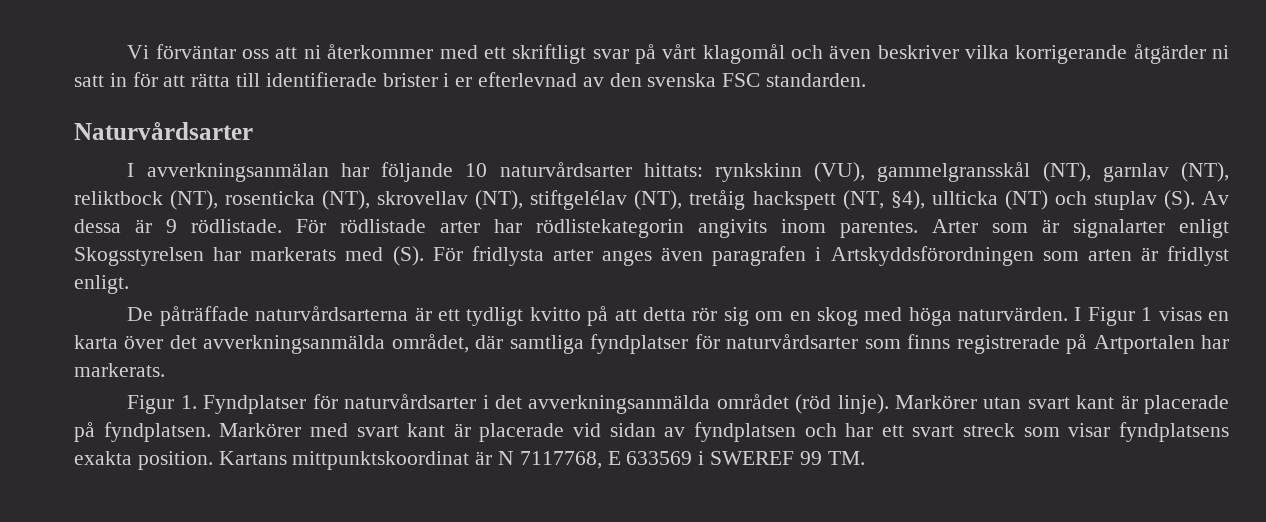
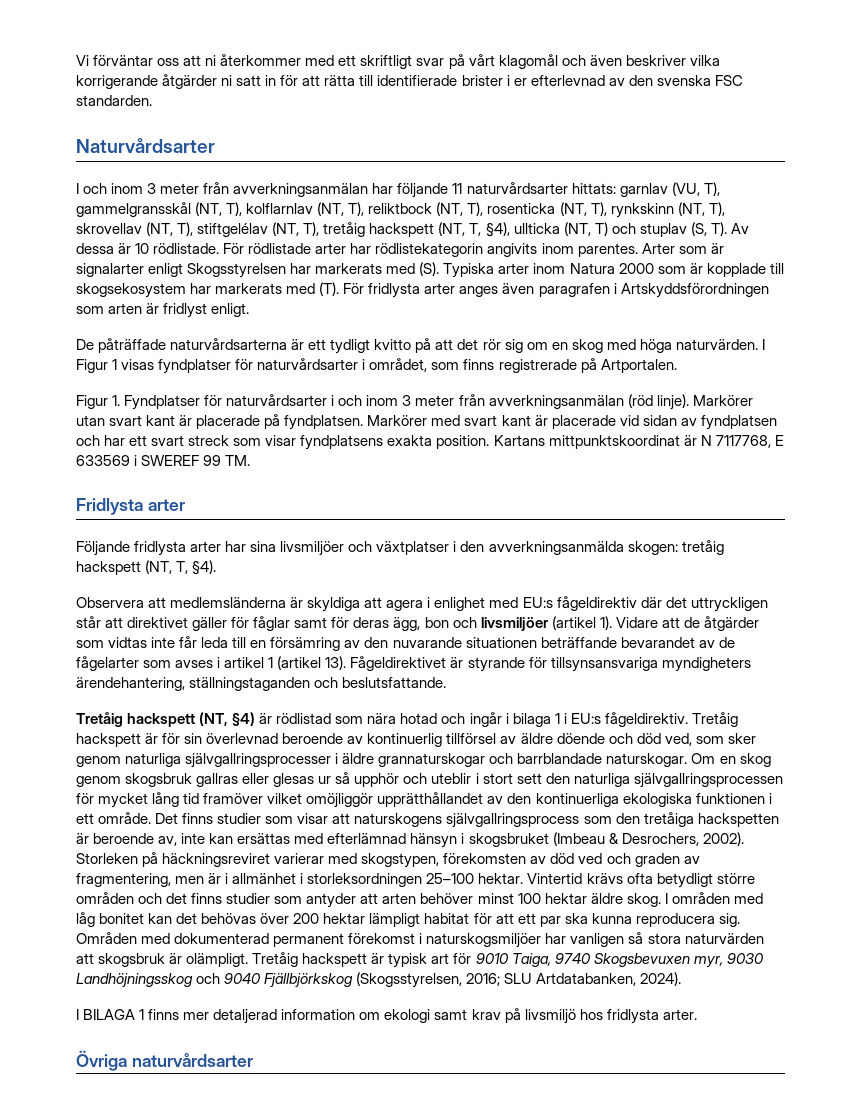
(135, 170) none -> [83,182,230,194] och inom 3 meter från
[465,163,488,177] 10 -> [452,183,463,194] 11
[714,162,1229,182] [74,190,884,210] rynkskinn (VU), gammelgransskål (NT), garnlav (NT), reliktbock (NT), rosenticka (NT), skrovellav (NT), stiftgelélav (NT), tretåig hackspett (NT, -> [619,182,720,197] [76,202,725,218] [76,222,482,237] garnlav (VU, T), gammelgransskål (NT, T), kolflarnlav (NT, T), reliktbock (NT, T), rosenticka (NT, T), rynkskinn (NT, T), skrovellav (NT, T), stiftgelélav (NT, T), tretåig hackspett (NT, T,
[1004,190,1195,210] (NT) och stuplav (S). -> [563,222,727,237] (NT, T) och stuplav (S, T).
[166,219,177,233] 9 -> [135,243,150,254] 10
(424, 256) none -> [443,263,784,278] [76,282,340,298] Typiska arter inom Natura 2000 som är kopplade till skogsekosystem har markerats med (T).
[642,307,686,321] detta -> [457,339,479,350] det
[1208,311,1230,321] [74,334,584,354] en karta över det avverkningsanmälda området, där samtliga -> (155, 364) none
(859, 341) none -> [362,358,428,372] i området,
[1093,335,1229,354] [74,363,165,377] Artportalen har markerats. -> [600,359,677,373] Artportalen.
[494,394,789,414] det avverkningsanmälda området -> [338,394,624,409] och inom 3 meter från avverkningsanmälan
(865, 458) none -> [76,498,185,515] [76,540,724,556] [76,560,217,575] [76,596,768,612] [76,616,759,631] [76,636,735,651] [76,656,751,672] [76,677,447,691] [76,712,738,727] [76,733,756,747] [76,753,771,768] [76,772,783,788] [76,792,772,808] [76,812,779,828] [76,832,744,848] [76,852,700,868] [76,873,755,888] [76,892,763,908] [76,912,740,927] [76,932,764,948] [76,952,764,968] [76,972,682,988] [76,1008,697,1024] [76,1050,253,1071] // Fridlysta arter // Följande fridlysta arter har sina livsmiljöer och växtplatser i den avverkningsanmälda skogen: tretåig hackspett (NT, T, §4). // Observera att medlemsländerna är skyldiga att agera i enlighet med EU:s fågeldirektiv där det uttryckligen står att direktivet gäller för fåglar samt för deras ägg, bon och livsmiljöer (artikel 1). Vidare att de åtgärder som vidtas inte får leda till en försämring av den nuvarande situationen beträffande bevarandet av de fågelarter som avses i artikel 1 (artikel 13). Fågeldirektivet är styrande för tillsynsansvariga myndigheters ärendehantering, ställningstaganden och beslutsfattande. // Tretåig hackspett (NT, §4) är rödlistad som nära hotad och ingår i bilaga 1 i EU:s fågeldirektiv. Tretåig hackspett är för sin överlevnad beroende av kontinuerlig tillförsel av äldre döende och död ved, som sker genom naturliga självgallringsprocesser i äldre grannaturskogar och barrblandade naturskogar. Om en skog genom skogsbruk gallras eller glesas ur så upphör och uteblir i stort sett den naturliga självgallringsprocessen för mycket lång tid framöver vilket omöjliggör upprätthållandet av den kontinuerliga ekologiska funktionen i ett område. Det finns studier som visar att naturskogens självgallringsprocess som den tretåiga hackspetten är beroende av, inte kan ersättas med efterlämnad hänsyn i skogsbruket (Imbeau & Desrochers, 2002). Storleken på häckningsreviret varierar med skogstypen, förekomsten av död ved och graden av fragmentering, men är i allmänhet i storleksordningen 25–100 hektar. Vintertid krävs ofta betydligt större områden och det finns studier som antyder att arten behöver minst 100 hektar äldre skog. I områden med låg bonitet kan det behövas över 200 hektar lämpligt habitat för att ett par ska kunna reproducera sig. Områden med dokumenterad permanent förekomst i naturskogsmiljöer har vanligen så stora naturvärden att skogsbruk är olämpligt. Tretåig hackspett är typisk art för 9010 Taiga, 9740 Skogsbevuxen myr, 9030 Landhöjningsskog och 9040 Fjällbjörkskog (Skogsstyrelsen, 2016; SLU Artdatabanken, 2024). // I BILAGA 1 finns mer detaljerad information om ekologi samt krav på livsmiljö hos fridlysta arter. // Övriga naturvårdsarter

